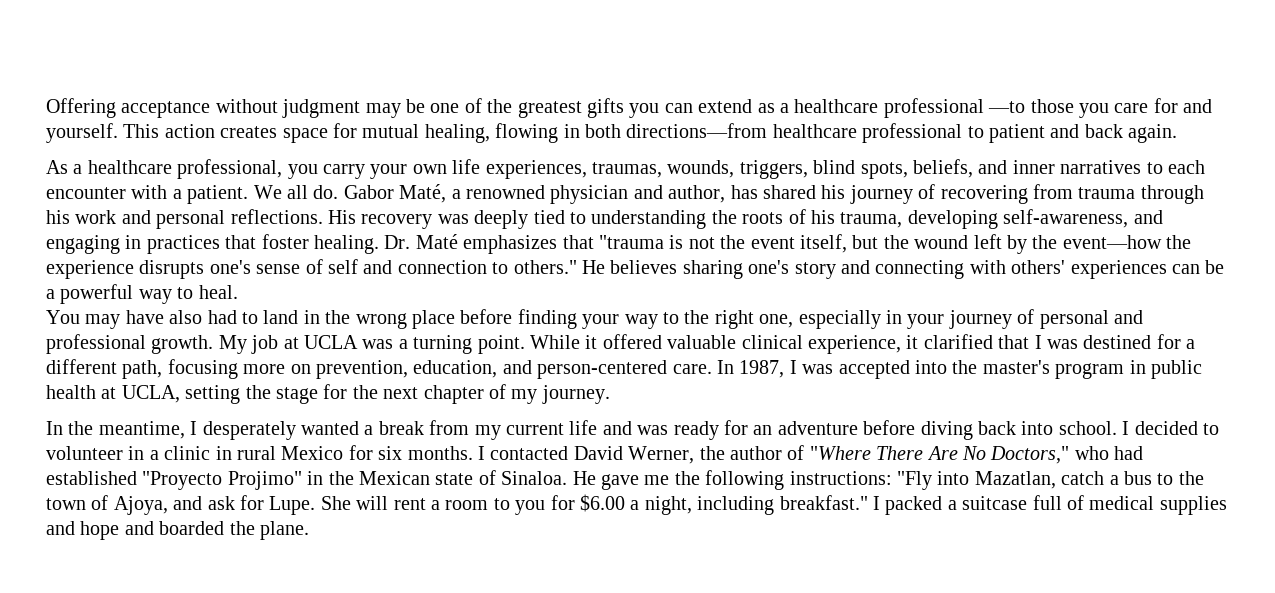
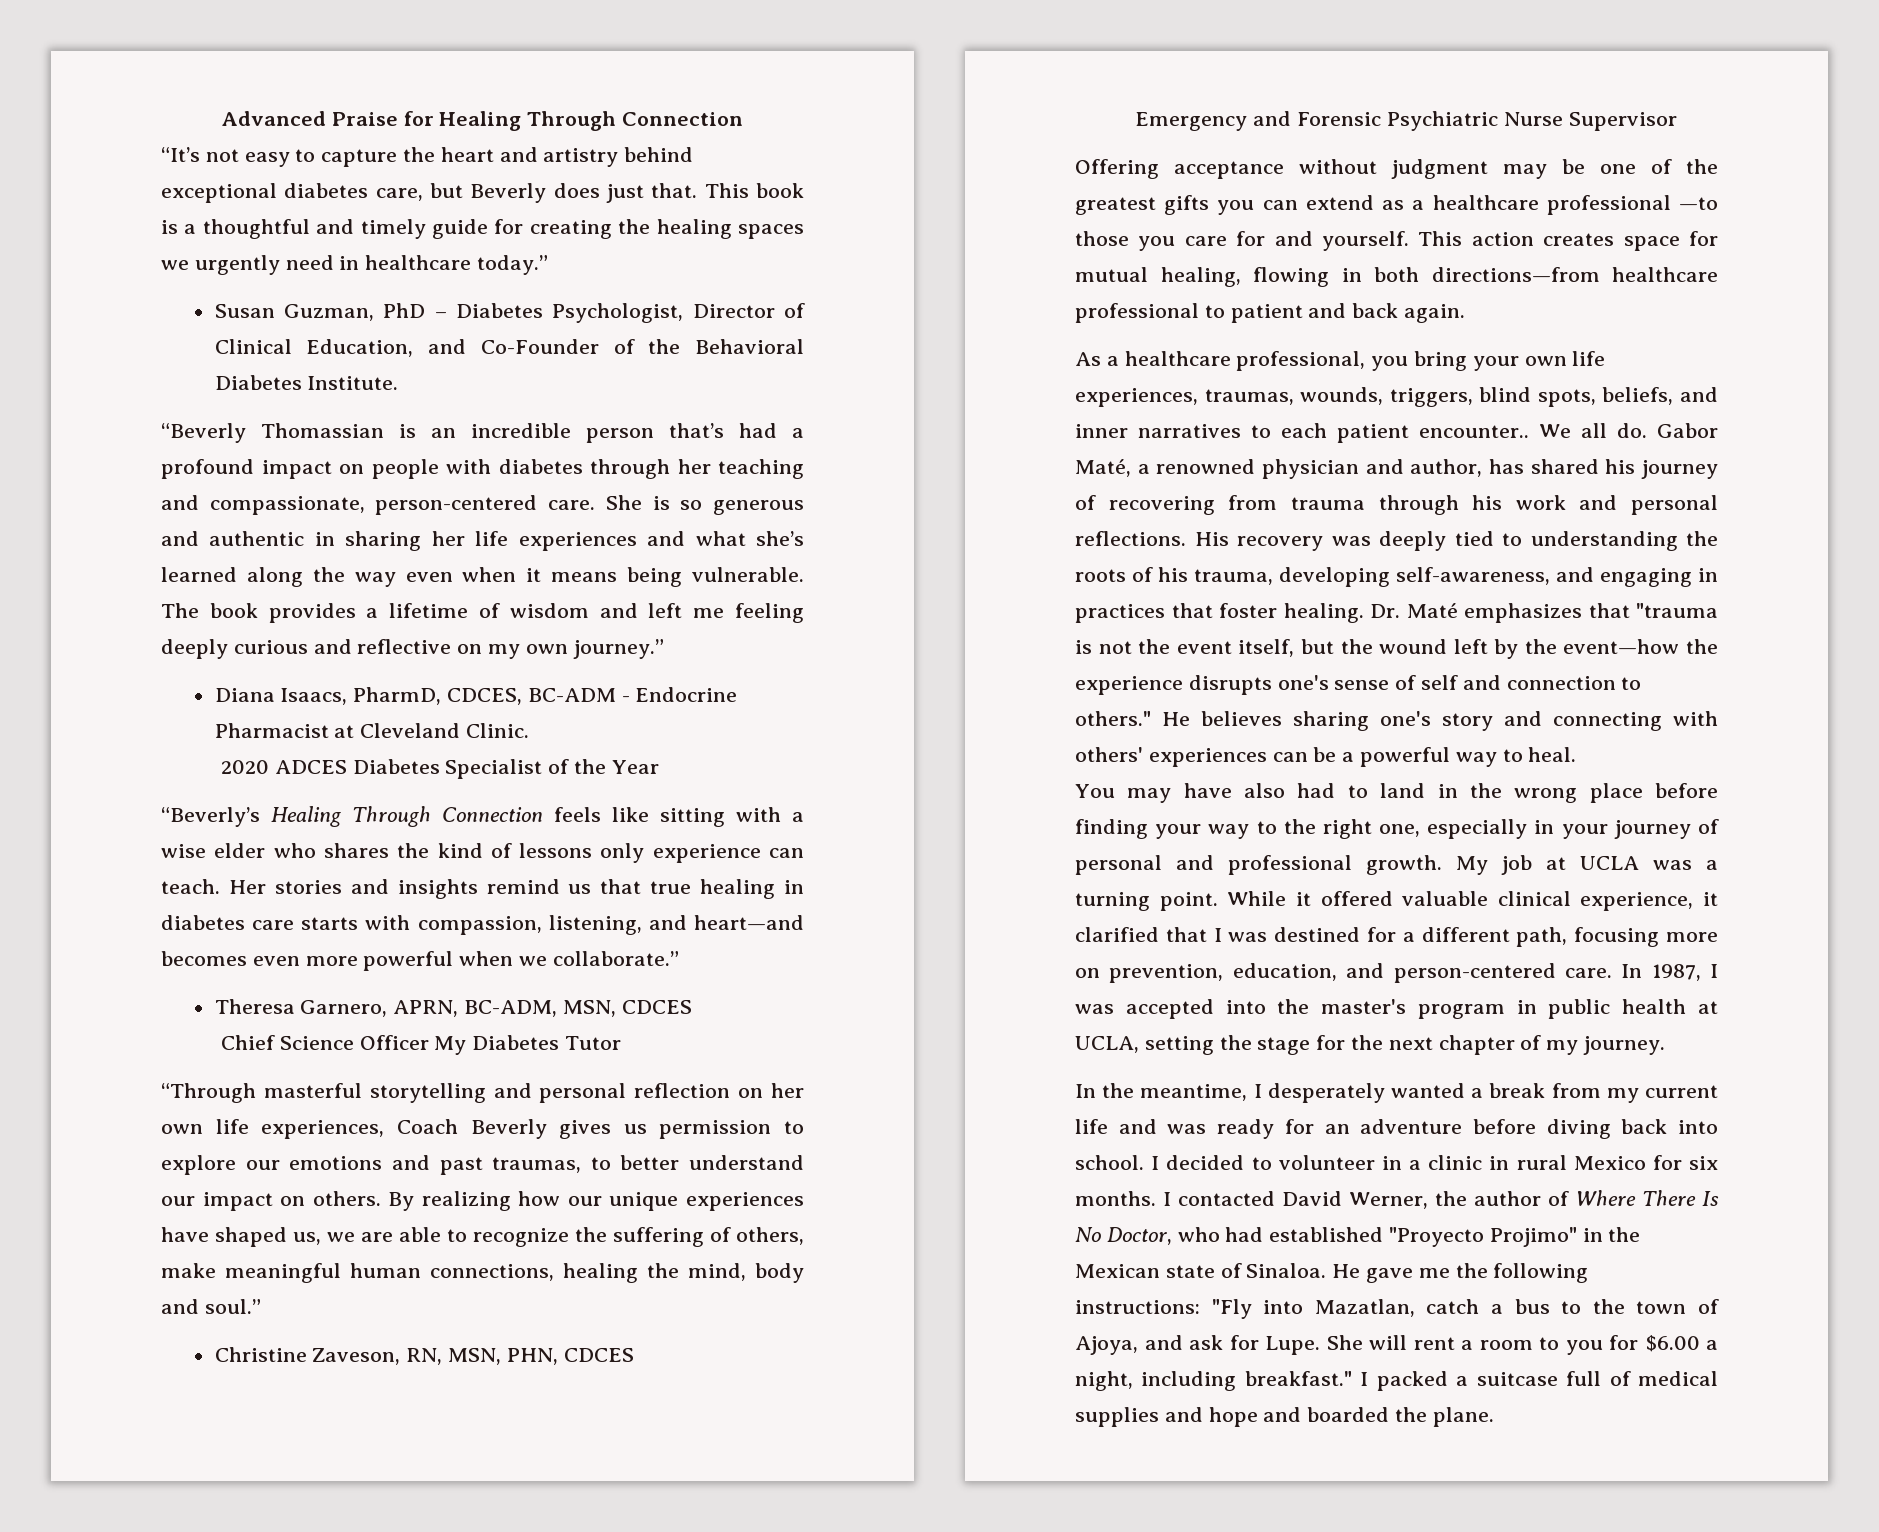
(46, 108) none -> [221,111,744,131] [161,147,694,167] [161,183,804,203] [161,219,804,239] [161,255,549,275] [214,303,805,323] [214,339,804,357] [214,375,399,390] [161,423,804,443] [161,459,804,479] [161,495,804,515] [161,531,805,551] [161,567,805,587] [161,603,804,623] [161,639,664,659] [214,687,738,705] [214,723,530,738] [220,759,659,779] [161,806,804,827] [161,843,804,863] [161,879,804,899] [161,915,804,935] [161,951,679,971] [214,999,692,1017] [220,1035,621,1055] [161,1083,804,1103] [161,1119,804,1139] [161,1155,804,1175] [161,1191,804,1211] [161,1227,804,1247] [161,1263,804,1283] [161,1299,261,1314] [214,1347,634,1365] [1134,111,1677,131] Advanced Praise for Healing Through Connection // “It’s not easy to capture the heart and artistry behind exceptional diabetes care, but Beverly does just that. This book is a thoughtful and timely guide for creating the healing spaces we urgently need in healthcare today.” // Susan Guzman, PhD – Diabetes Psychologist, Director of Clinical Education, and Co-Founder of the Behavioral Diabetes Institute. // “Beverly Thomassian is an incredible person that’s had a profound impact on people with diabetes through her teaching and compassionate, person-centered care. She is so generous and authentic in sharing her life experiences and what she’s learned along the way even when it means being vulnerable. The book provides a lifetime of wisdom and left me feeling deeply curious and reflective on my own journey.” // Diana Isaacs, PharmD, CDCES, BC-ADM - Endocrine Pharmacist at Cleveland Clinic. // 2020 ADCES Diabetes Specialist of the Year // “Beverly’s Healing Through Connection feels like sitting with a wise elder who shares the kind of lessons only experience can teach. Her stories and insights remind us that true healing in diabetes care starts with compassion, listening, and heart—and becomes even more powerful when we collaborate.” // Theresa Garnero, APRN, BC-ADM, MSN, CDCES // Chief Science Officer My Diabetes Tutor // “Through masterful storytelling and personal reflection on her own life experiences, Coach Beverly gives us permission to explore our emotions and past traumas, to better understand our impact on others. By realizing how our unique experiences have shaped us, we are able to recognize the suffering of others, make meaningful human connections, healing the mind, body and soul.” // Christine Zaveson, RN, MSN, PHN, CDCES // Emergency and Forensic Psychiatric Nurse Supervisor //
[323,164,365,179] carry -> [1414,351,1468,371] bring
[46,185,249,204] encounter with a patient. -> [1337,424,1530,443] patient encounter..
[809,446,1070,464] "Where There Are No Doctors," -> [1574,1190,1719,1206] [1075,1227,1172,1245] Where There Is No Doctor,

